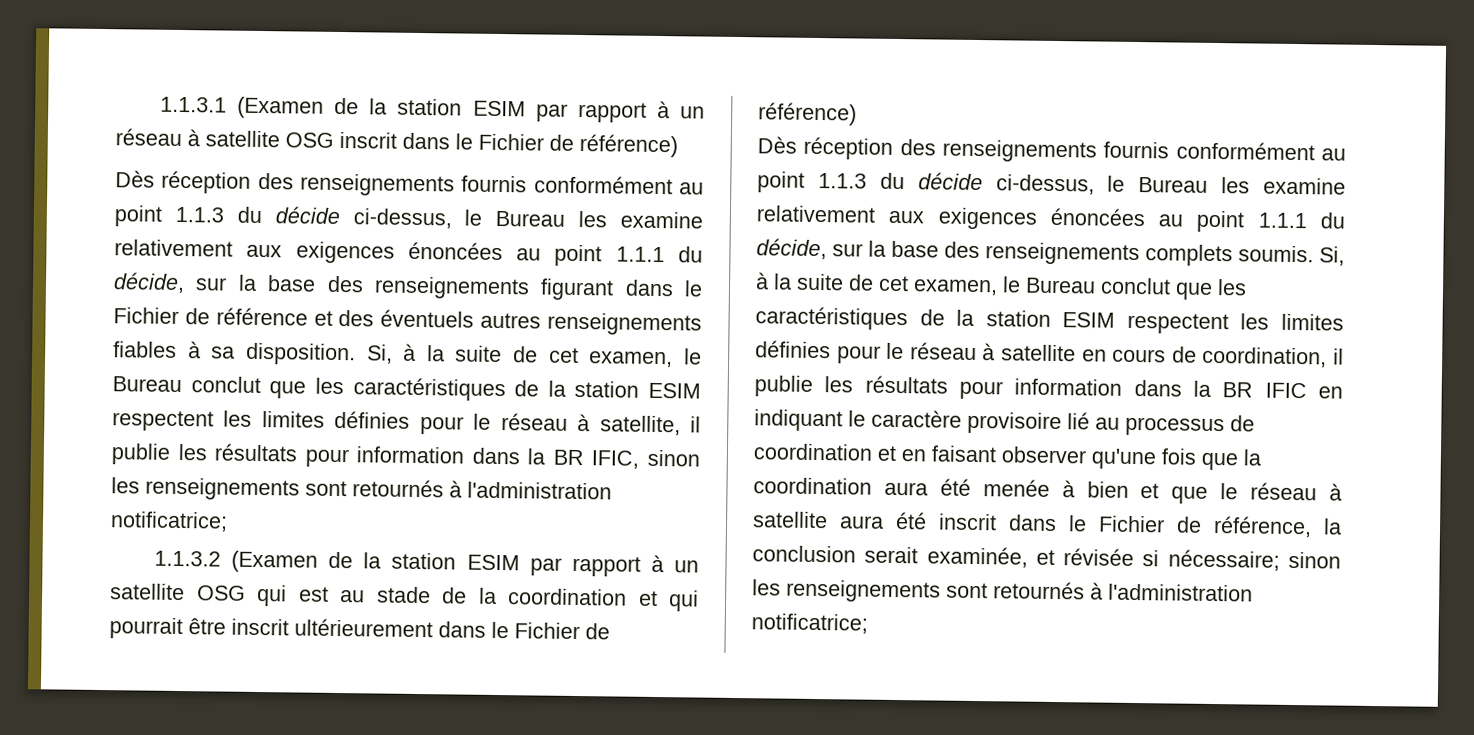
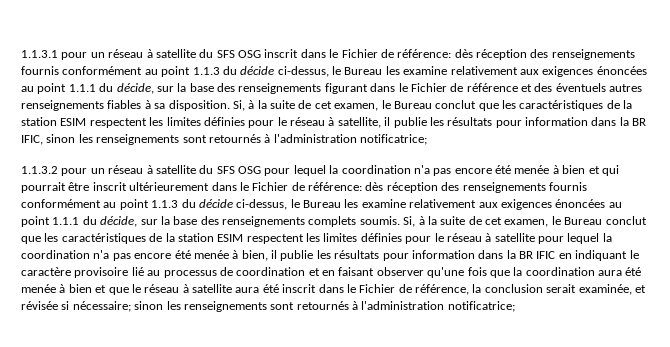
[237,96,705,123] [115,128,280,148] (Examen de la station ESIM par rapport à un réseau à satellite -> [61,49,235,60] pour un réseau à satellite du SFS
[579,134,678,158] [115,170,155,188] référence) // Dès -> [397,49,473,58] référence: dès
[231,550,699,577] [110,583,627,607] (Examen de la station ESIM par rapport à un satellite OSG qui est au stade de la coordination -> [61,165,586,176] pour un réseau à satellite du SFS OSG pour lequel la coordination n'a pas encore été menée à bien
[758,102,857,126] [757,136,797,154] référence) // Dès -> [308,182,384,191] référence: dès
[1081,346,1328,368] en cours de coordination, -> [538,233,612,244] [21,250,268,261] pour lequel la coordination n'a pas encore été menée à bien,

